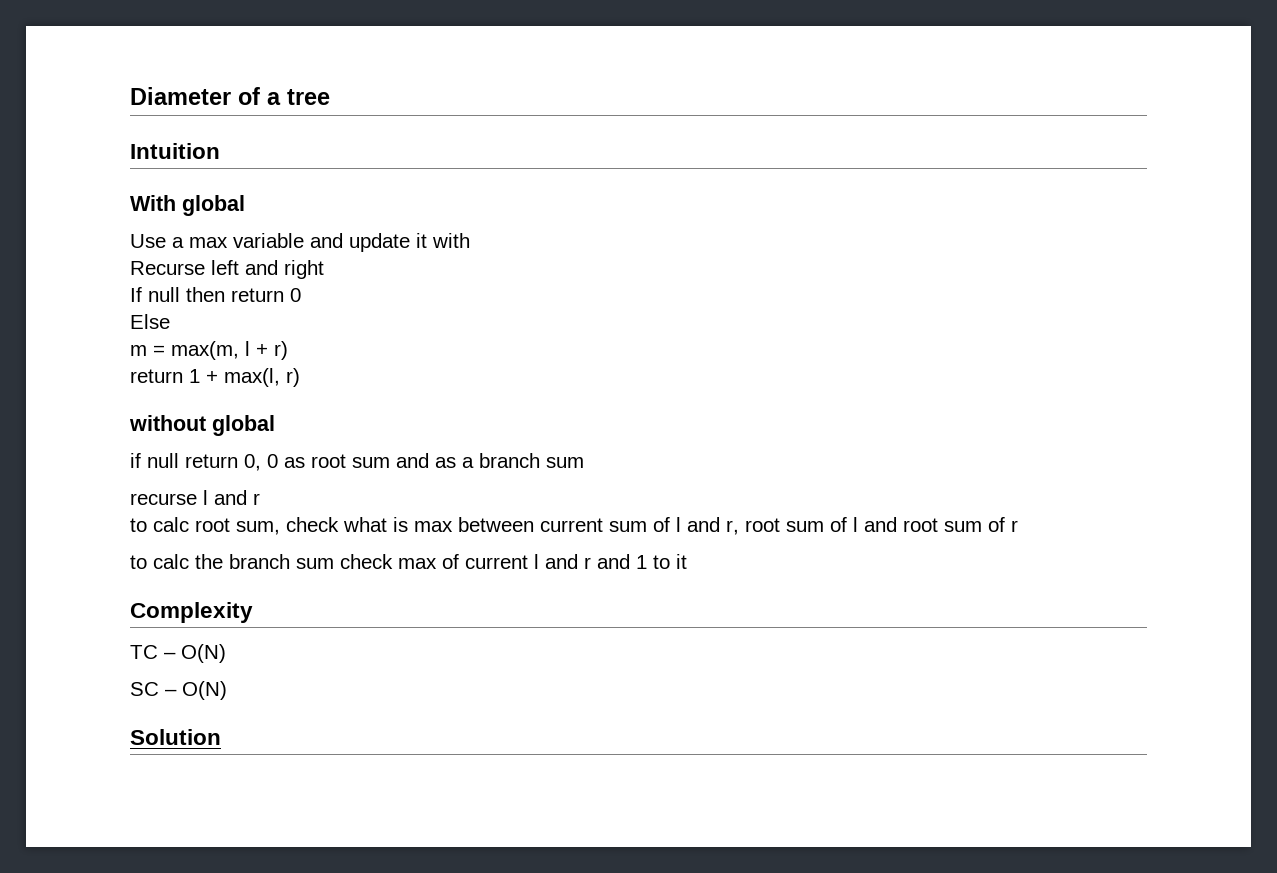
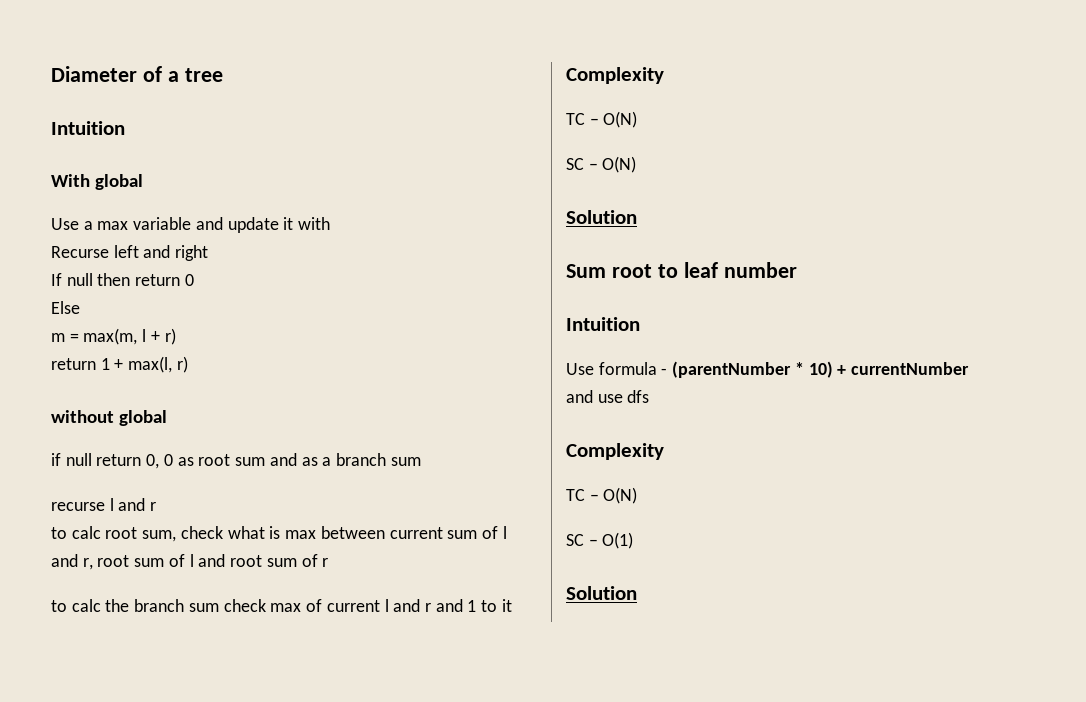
(221, 737) none -> [566,262,797,278] [566,317,640,331] [566,361,970,378] [566,390,650,403] [566,443,664,460] [566,487,638,504] [566,532,634,549] [566,586,637,600] // Sum root to leaf number // Intuition // Use formula - (parentNumber * 10) + currentNumber // and use dfs // Complexity // TC – O(N) // SC – O(1) // Solution

